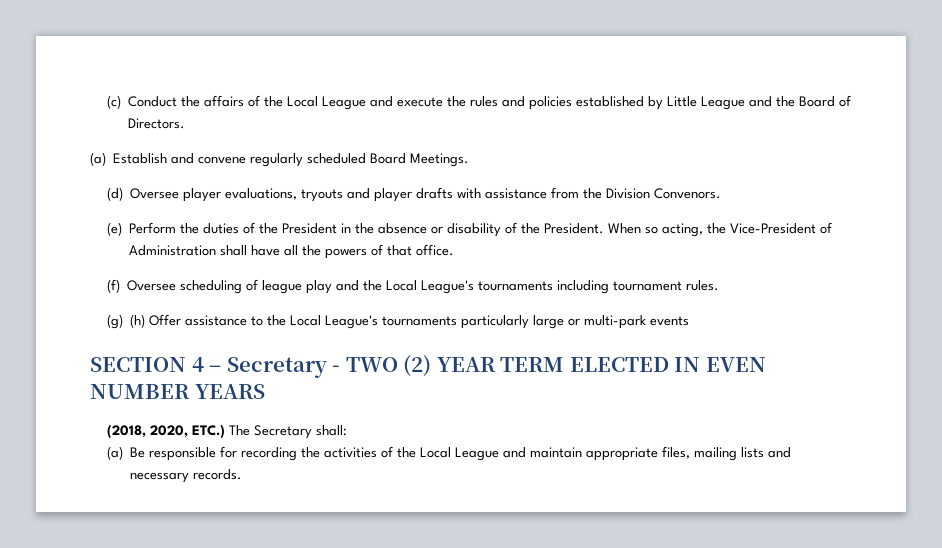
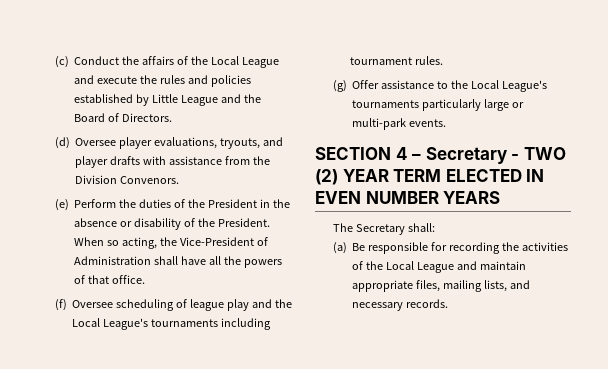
[90,152,470,167] // (a) Establish and convene regularly scheduled Board Meetings. -> (173, 117) none
[301,189,344,202] tryouts -> [219,138,260,149] tryouts,
[130,314,146,328] (h) -> (347, 86) none
[650,316,690,326] events -> [409,119,447,127] events.
[106,424,225,439] (2018, 2020, ETC.) -> (501, 197) none
[741,447,765,458] lists -> [483,280,507,292] lists,

